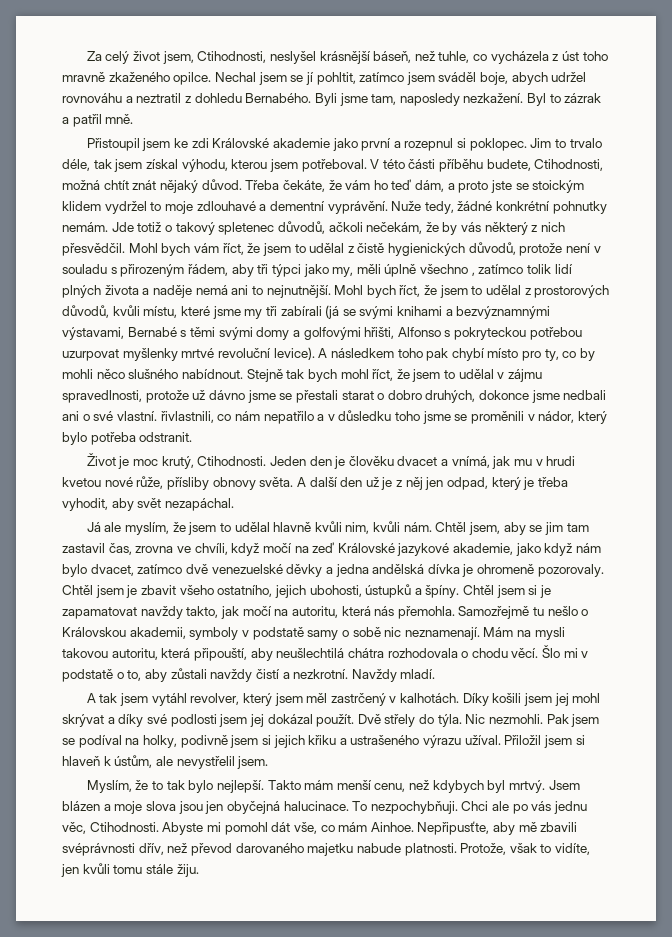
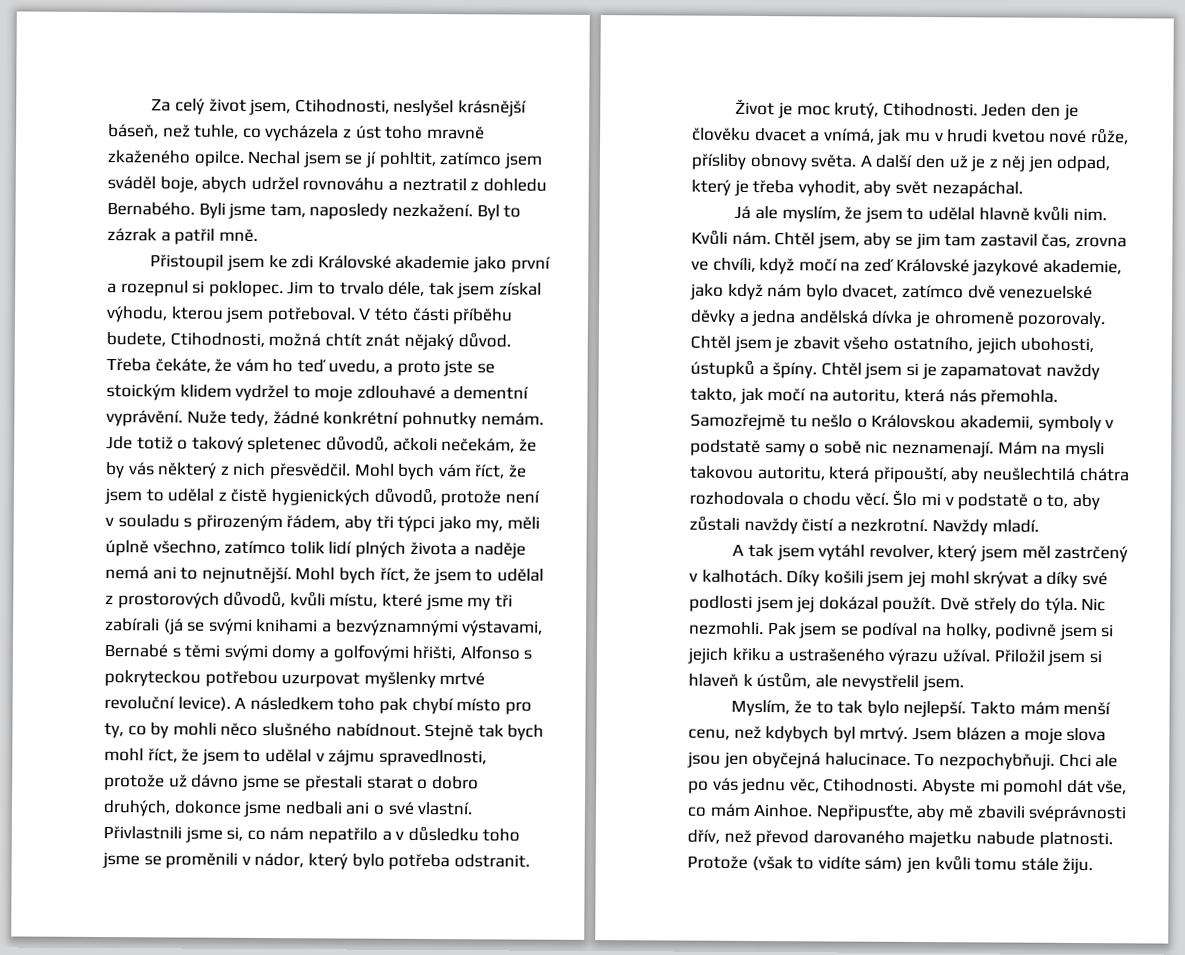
[415,180,445,192] dám, -> [327,359,380,374] uvedu,
[420,264,475,276] všechno , -> [152,540,221,555] všechno,
[160,411,214,423] řivlastnili, -> [103,826,244,843] Přivlastnili jsme si,
[345,521,401,534] nim, kvůli -> [1072,207,1107,221] [691,229,728,245] nim. Kvůli
[460,843,591,855] Protože, však to vidíte, -> [687,855,904,872] Protože (však to vidíte sám)

